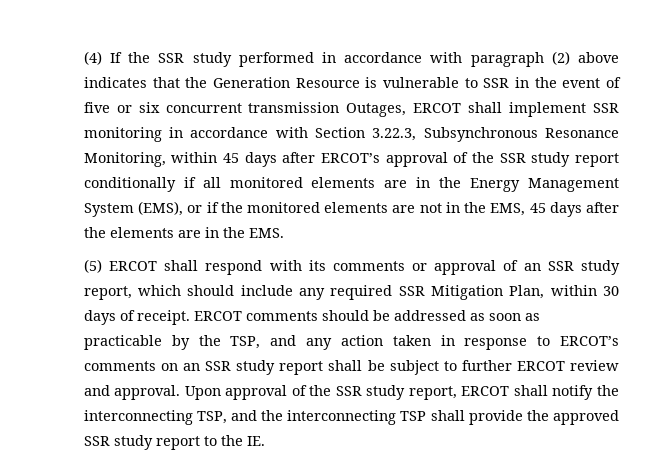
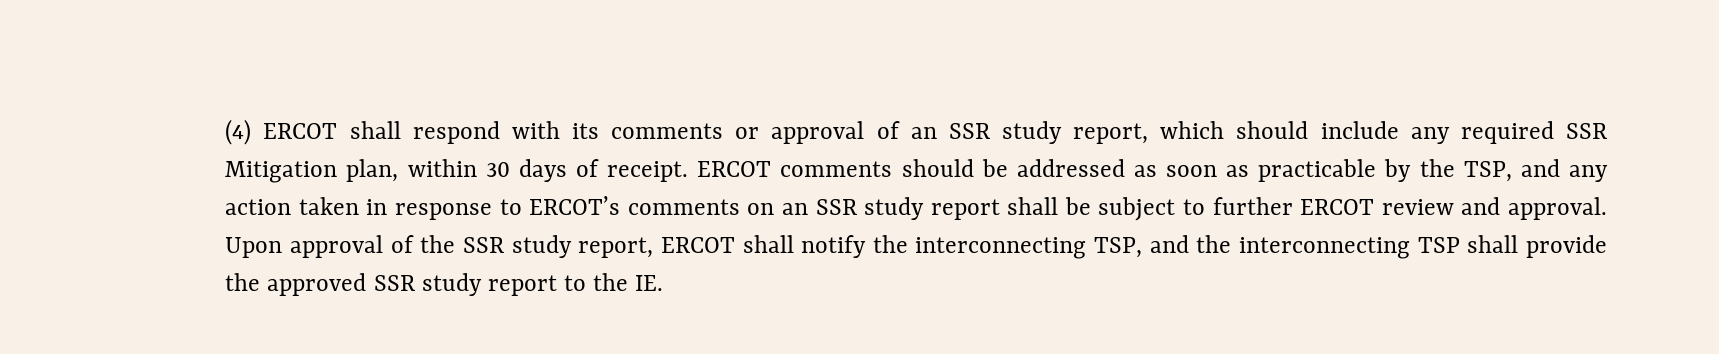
[110,51,619,67] [83,77,621,88] [83,102,619,117] [83,127,620,142] [83,152,619,167] [83,177,619,192] [83,201,619,217] [83,227,284,238] [83,259,102,273] If the SSR study performed in accordance with paragraph (2) above indicates that the Generation Resource is vulnerable to SSR in the event of five or six concurrent transmission Outages, ERCOT shall implement SSR monitoring in accordance with Section 3.22.3, Subsynchronous Resonance Monitoring, within 45 days after ERCOT’s approval of the SSR study report conditionally if all monitored elements are in the Energy Management System (EMS), or if the monitored elements are not in the EMS, 45 days after the elements are in the EMS. // (5) -> (252, 132) none
[509,285,545,299] Plan, -> [346,159,399,182] plan,

